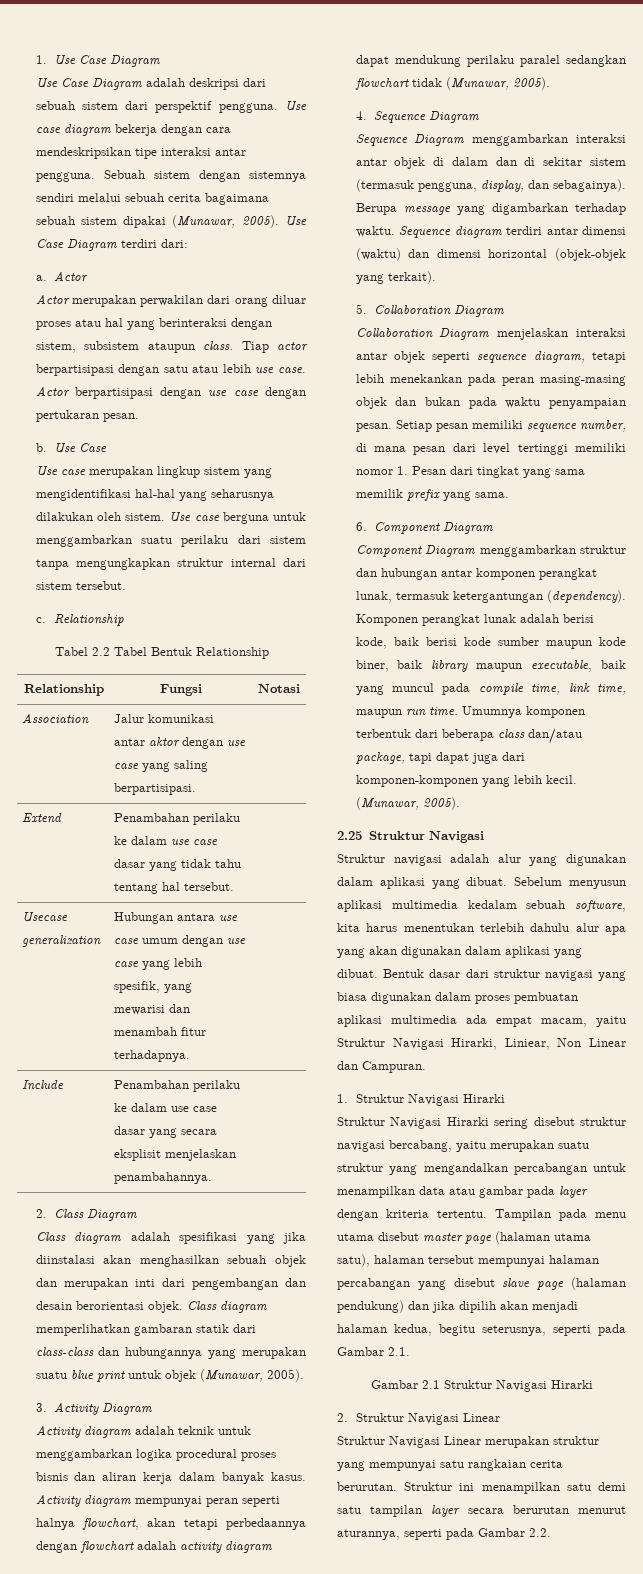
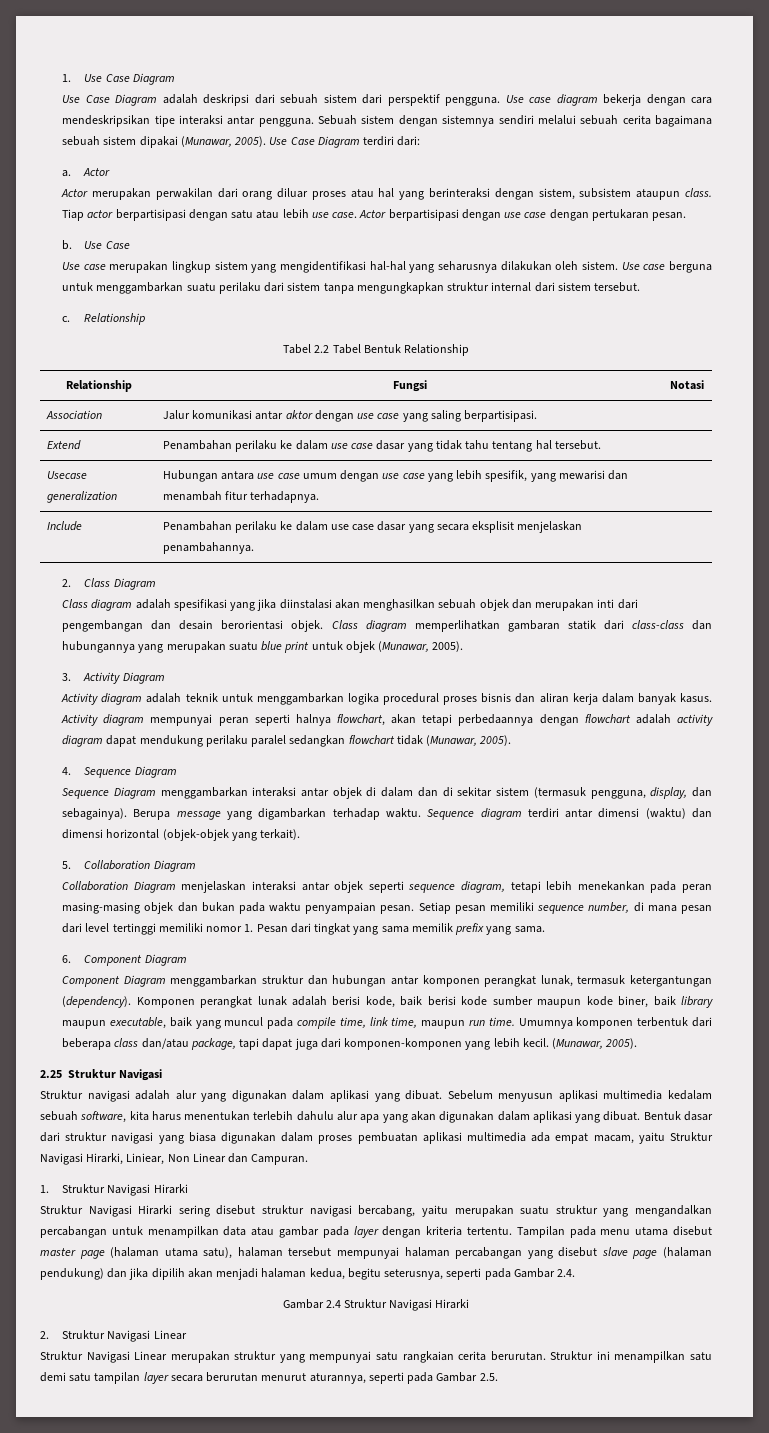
[388,1347,410,1356] [370,1380,440,1389] 2.1. // Gambar 2.1 -> [557,1269,576,1277] [282,1299,341,1309] 2.4. // Gambar 2.4
[529,1528,551,1537] 2.2. -> [479,1373,498,1381] 2.5.

